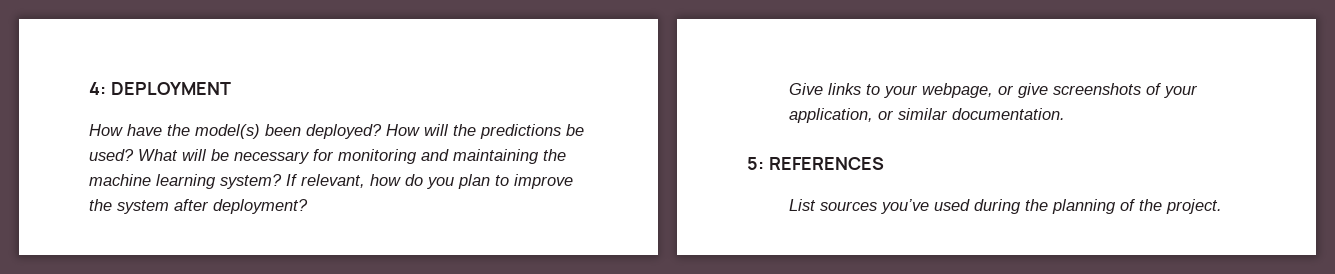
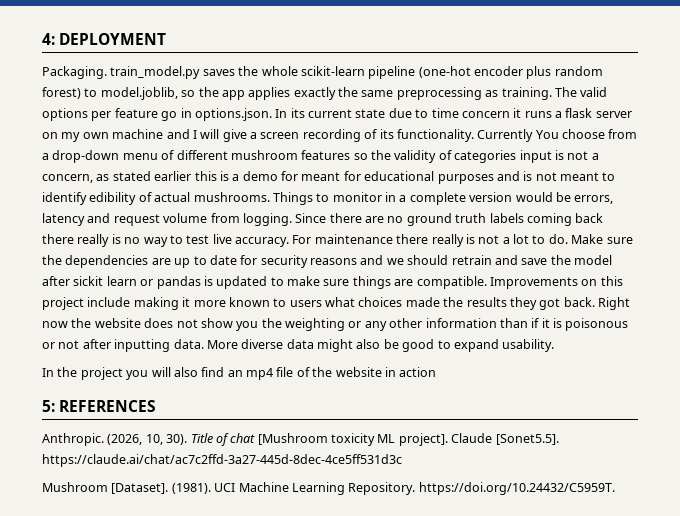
[89,124,584,139] [89,149,566,164] [89,174,573,189] [89,199,308,214] [788,83,1198,98] [788,108,1065,123] [747,157,884,170] [788,199,1222,214] How have the model(s) been deployed? How will the predictions be used? What will be necessary for monitoring and maintaining the machine learning system? If relevant, how do you plan to improve the system after deployment? // Give links to your webpage, or give screenshots of your application, or similar documentation. // 5: REFERENCES // List sources you’ve used during the planning of the project. -> [42,66,603,79] [42,87,608,100] [42,108,632,121] [42,129,638,142] [42,150,599,163] [42,171,616,184] [42,192,614,205] [42,213,604,226] [42,234,633,247] [42,255,612,268] [42,276,623,289] [42,297,630,310] [42,318,629,331] [42,339,555,352] [42,367,437,380] [42,400,157,412] [42,433,559,446] [42,454,402,467] [42,482,615,495] Packaging. train_model.py saves the whole scikit-learn pipeline (one-hot encoder plus random forest) to model.joblib, so the app applies exactly the same preprocessing as training. The valid options per feature go in options.json. In its current state due to time concern it runs a flask server on my own machine and I will give a screen recording of its functionality. Currently You choose from a drop-down menu of different mushroom features so the validity of categories input is not a concern, as stated earlier this is a demo for meant for educational purposes and is not meant to identify edibility of actual mushrooms. Things to monitor in a complete version would be errors, latency and request volume from logging. Since there are no ground truth labels coming back there really is no way to test live accuracy. For maintenance there really is not a lot to do. Make sure the dependencies are up to date for security reasons and we should retrain and save the model after sickit learn or pandas is updated to make sure things are compatible. Improvements on this project include making it more known to users what choices made the results they got back. Right now the website does not show you the weighting or any other information than if it is poisonous or not after inputting data. More diverse data might also be good to expand usability. // In the project you will also find an mp4 file of the website in action // 5: REFERENCES // Anthropic. (2026, 10, 30). Title of chat [Mushroom toxicity ML project]. Claude [Sonet5.5]. https://claude.ai/chat/ac7c2ffd-3a27-445d-8dec-4ce5ff531d3c // Mushroom [Dataset]. (1981). UCI Machine Learning Repository. https://doi.org/10.24432/C5959T.

